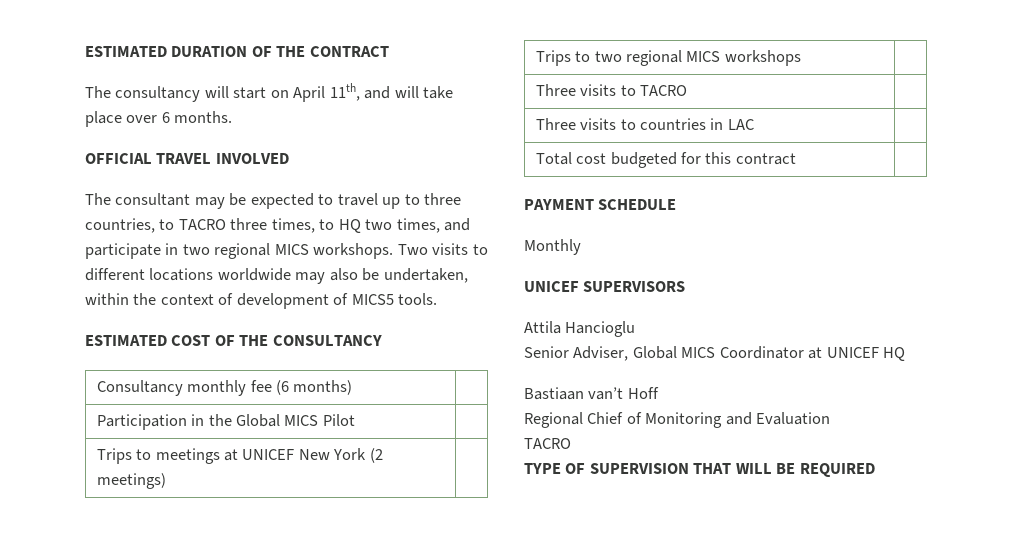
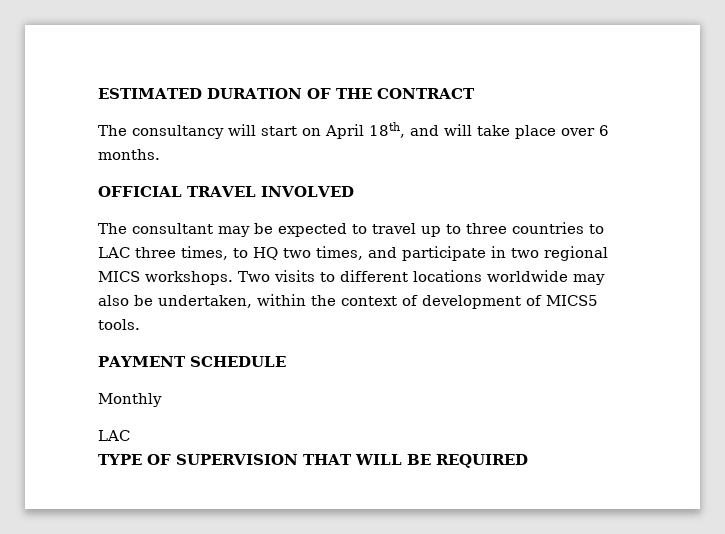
[329,83,360,101] 11th, -> [369,122,405,138] 18th,
[85,218,226,233] countries, to TACRO -> [512,222,604,234] [98,247,130,258] countries to LAC
[85,335,382,346] [96,380,353,396] [96,414,355,430] [96,448,383,464] [96,473,166,489] [535,50,801,66] [535,84,688,96] [535,118,754,130] [535,152,796,168] [524,199,677,210] [524,239,581,255] [524,281,686,292] [524,321,636,337] [524,346,906,361] [524,387,659,400] [524,412,831,428] [524,438,571,449] ESTIMATED COST OF THE CONSULTANCY // Consultancy monthly fee (6 months) | // Participation in the Global MICS Pilot | // Trips to meetings at UNICEF New York (2 meetings) | // Trips to two regional MICS workshops | // Three visits to TACRO | // Three visits to countries in LAC | // Total cost budgeted for this contract | // PAYMENT SCHEDULE // Monthly // UNICEF SUPERVISORS // Attila Hancioglu // Senior Adviser, Global MICS Coordinator at UNICEF HQ // Bastiaan van’t Hoff // Regional Chief of Monitoring and Evaluation // TACRO -> [98,356,286,367] [98,393,162,407] [98,430,130,441] PAYMENT SCHEDULE // Monthly // LAC

